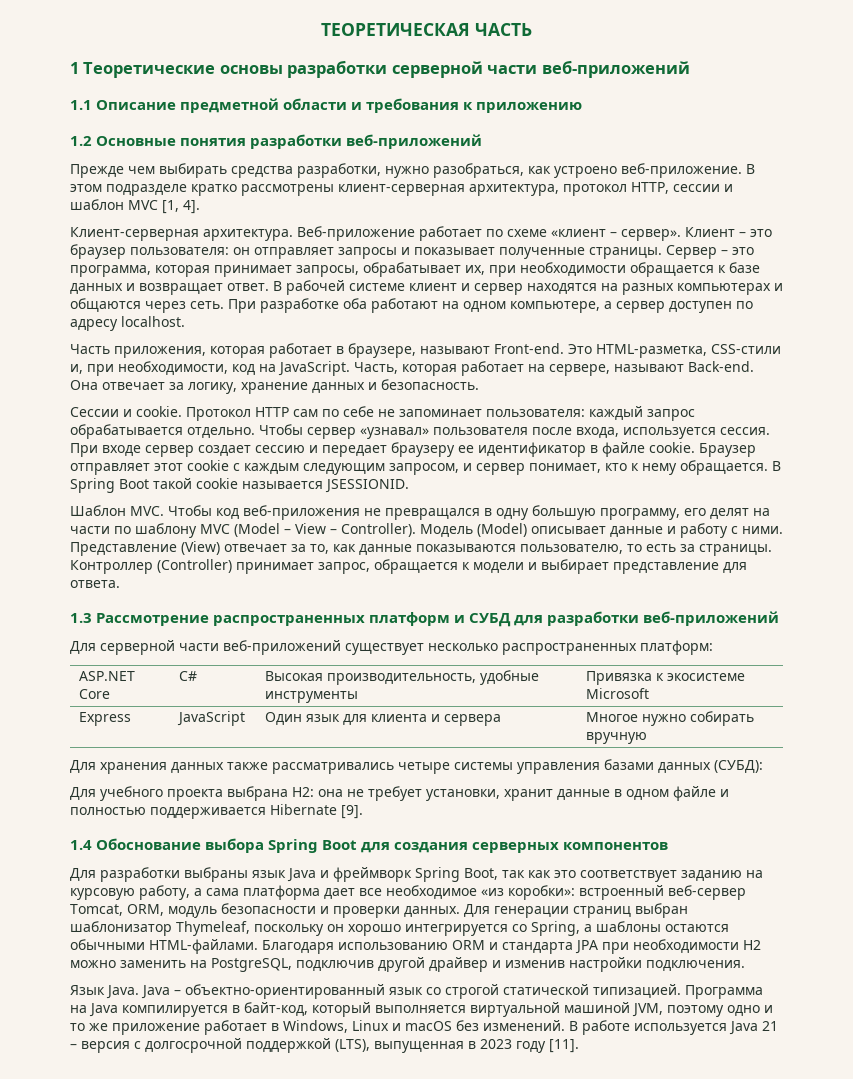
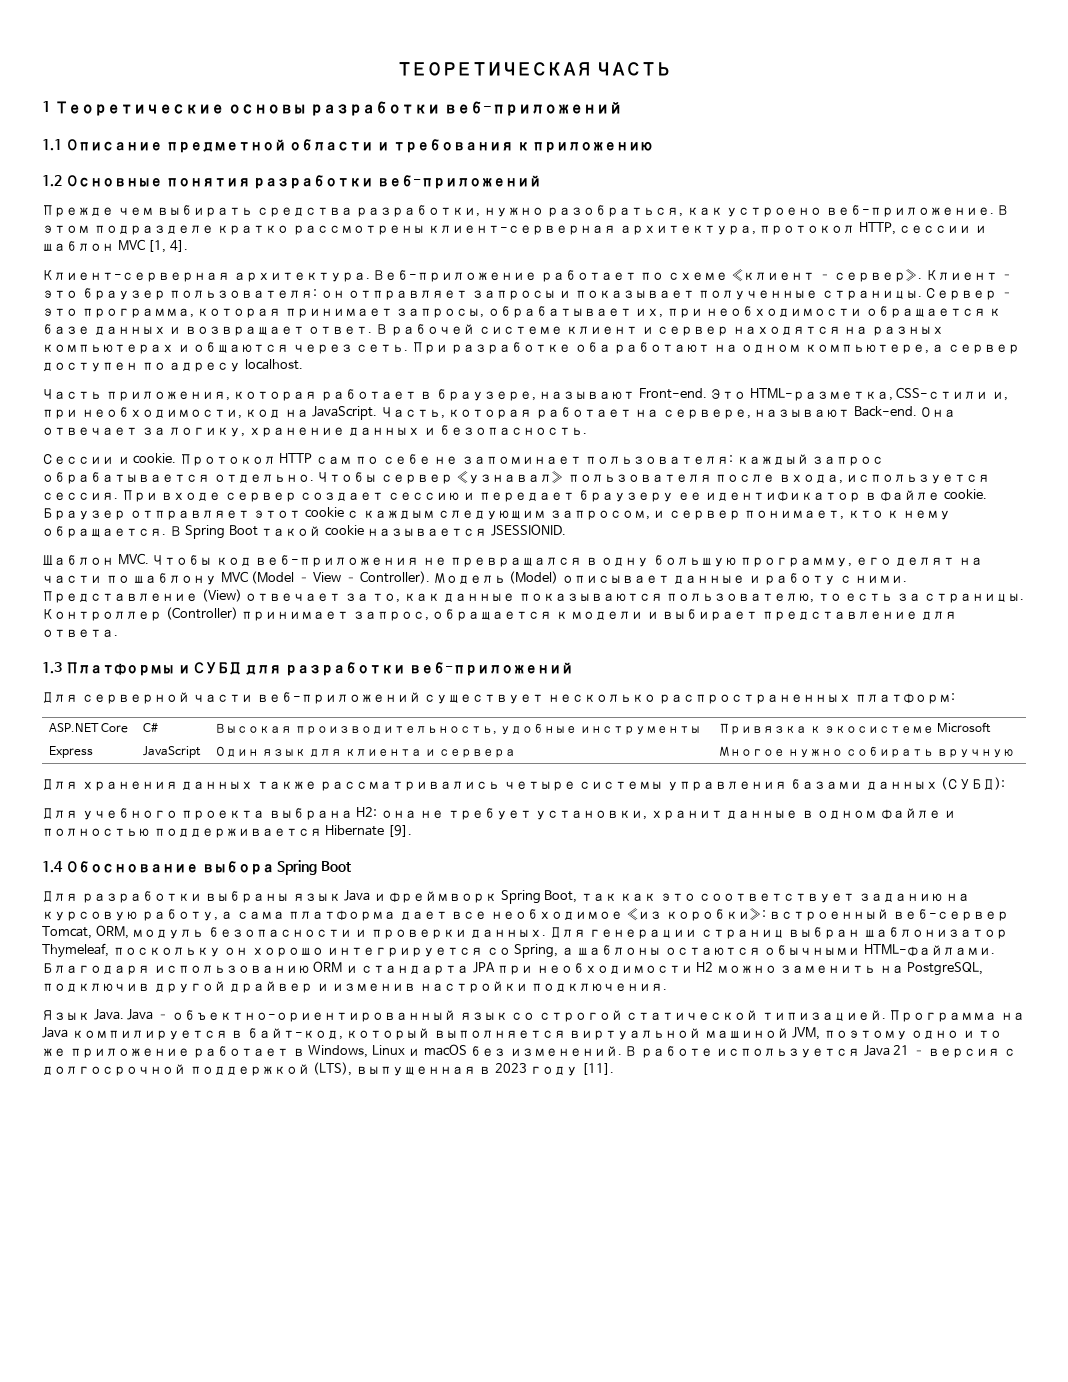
[391,61,538,78] серверной части -> (441, 108) none
[96,612,451,626] Рассмотрение распространенных платформ -> [65,662,174,676] Платформы
[361,842,669,853] для создания серверных компонентов -> (352, 866) none

